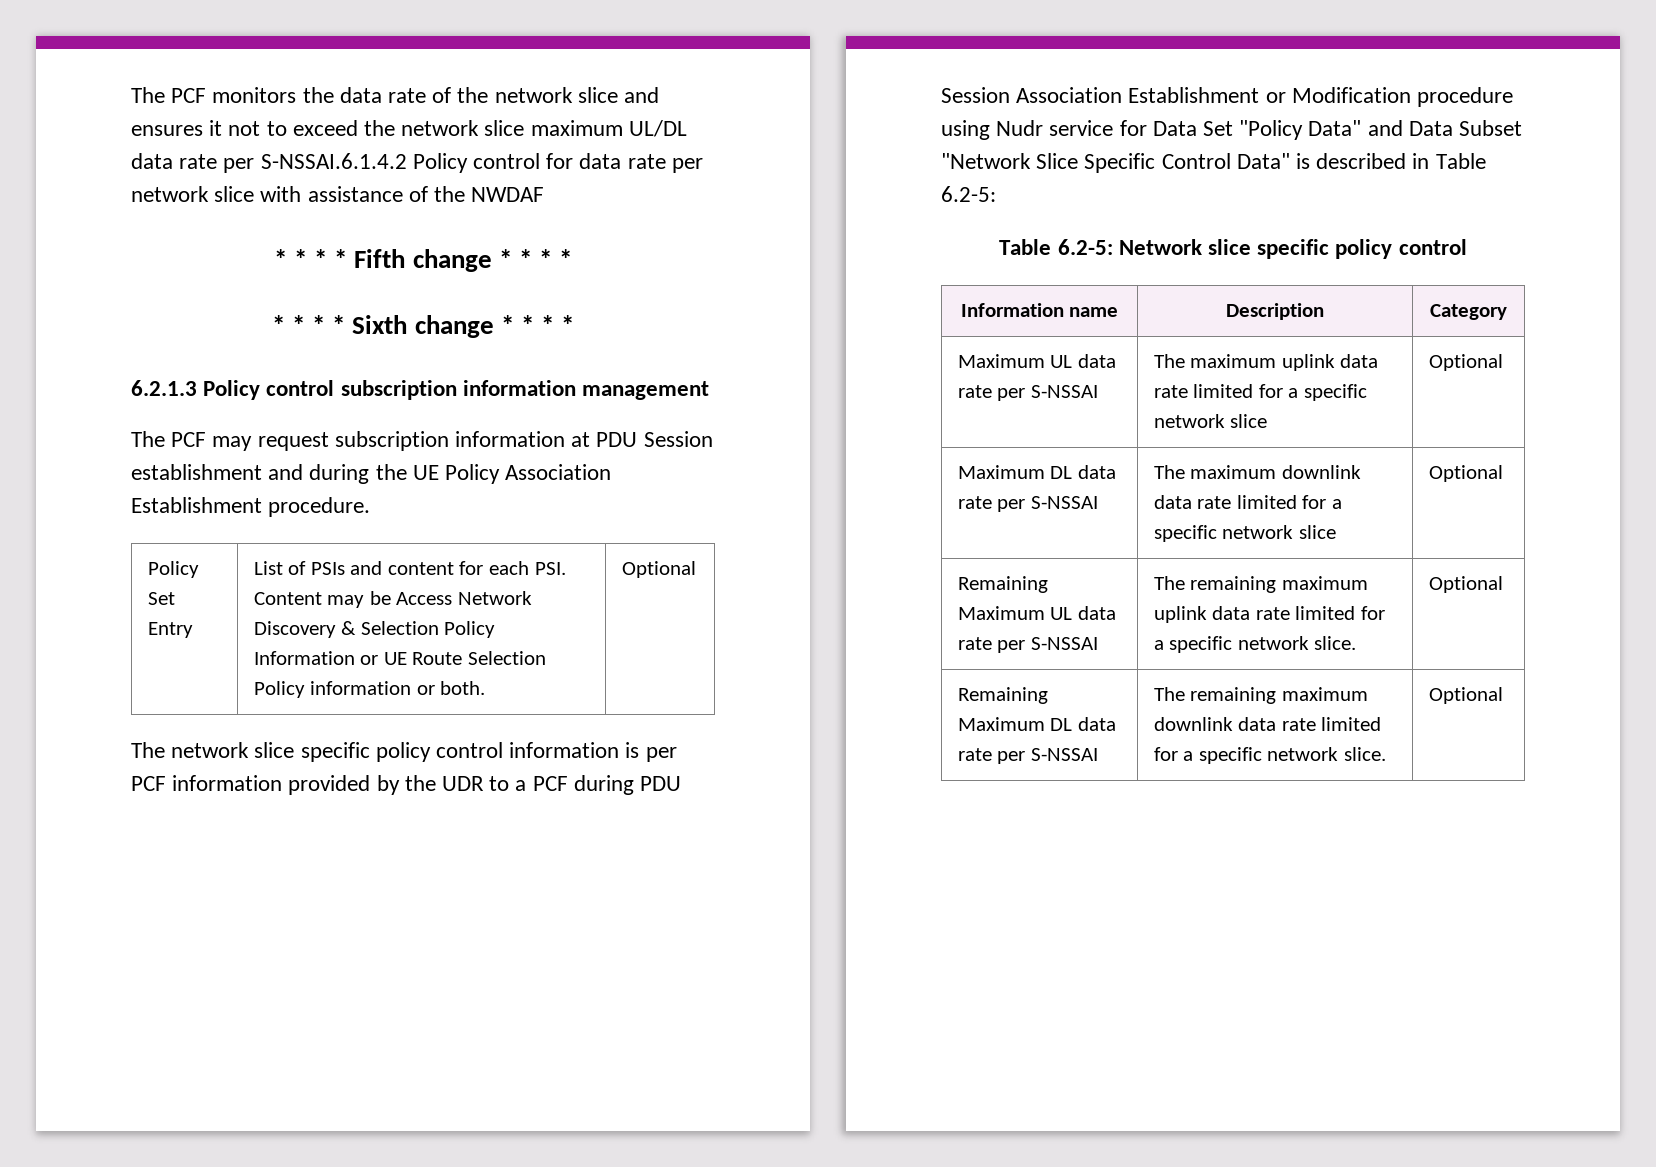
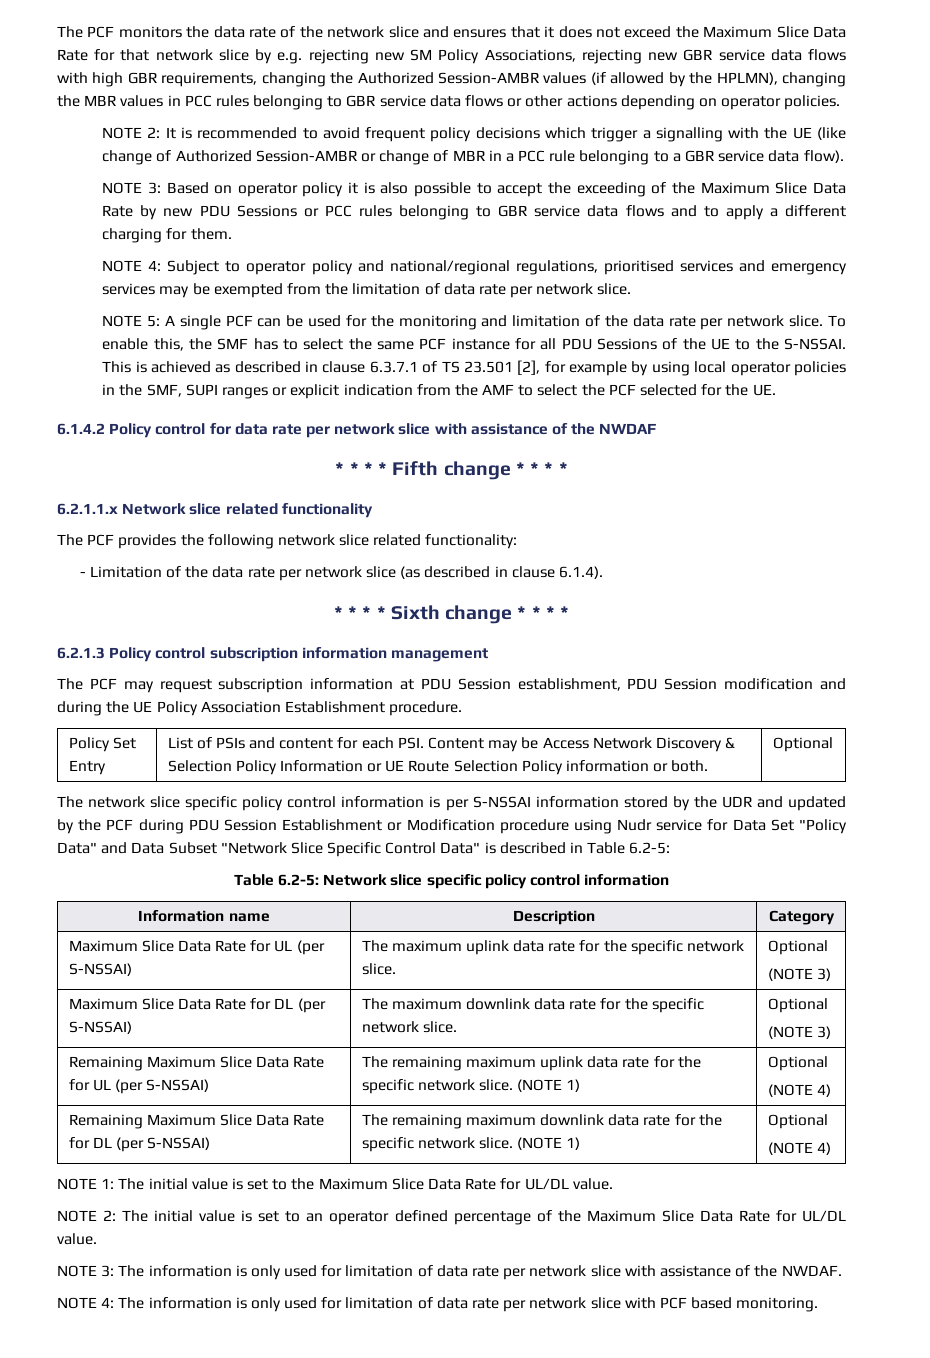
[209,120,687,137] [131,153,407,173] it not to exceed the network slice maximum UL/DL data rate per S-NSSAI.6.1.4.2 -> [510,26,846,38] [57,49,847,64] [57,72,847,87] [57,95,841,110] [102,127,846,142] [102,150,844,165] [102,182,846,197] [102,205,846,220] [102,228,232,243] [102,260,847,275] [102,283,632,298] [102,315,846,330] [102,338,846,351] [102,360,847,376] [102,384,776,399] [57,423,105,435] that it does not exceed the Maximum Slice Data Rate for that network slice by e.g. rejecting new SM Policy Associations, rejecting new GBR service data flows with high GBR requirements, changing the Authorized Session-AMBR values (if allowed by the HPLMN), changing the MBR values in PCC rules belonging to GBR service data flows or other actions depending on operator policies. // NOTE 2: It is recommended to avoid frequent policy decisions which trigger a signalling with the UE (like change of Authorized Session-AMBR or change of MBR in a PCC rule belonging to a GBR service data flow). // NOTE 3: Based on operator policy it is also possible to accept the exceeding of the Maximum Slice Data Rate by new PDU Sessions or PCC rules belonging to GBR service data flows and to apply a different charging for them. // NOTE 4: Subject to operator policy and national/regional regulations, prioritised services and emergency services may be exempted from the limitation of data rate per network slice. // NOTE 5: A single PCF can be used for the monitoring and limitation of the data rate per network slice. To enable this, the SMF has to select the same PCF instance for all PDU Sessions of the UE to the S-NSSAI. This is achieved as described in clause 6.3.7.1 of TS 23.501 [2], for example by using local operator policies in the SMF, SUPI ranges or explicit indication from the AMF to select the PCF selected for the UE. // 6.1.4.2
(573, 258) none -> [57,503,373,518] [57,534,518,549] [79,566,604,581] // 6.2.1.1.x Network slice related functionality // The PCF provides the following network slice related functionality: // - Limitation of the data rate per network slice (as described in clause 6.1.4).
[131,464,262,480] establishment -> [517,678,814,691] establishment, PDU Session modification
[131,775,527,795] PCF information provided by the UDR to a -> [472,796,846,811] [57,819,102,834] S-NSSAI information stored by the UDR and updated by the
[1016,87,1123,103] Association -> (277, 825) none
(1467, 247) none -> [584,874,670,886] information
[1050,354,1116,368] [957,385,1098,401] UL data rate per S-NSSAI -> [141,940,325,955] [68,963,132,976] Slice Data Rate for UL (per S-NSSAI)
[1193,384,1367,401] [1153,414,1268,428] [1428,354,1503,371] [957,465,1116,479] [957,496,1098,512] limited for a specific network slice | Optional // Maximum DL data rate per S-NSSAI -> [579,940,744,955] [361,963,396,975] [767,940,828,955] [767,968,831,981] [68,998,326,1013] [68,1021,132,1034] for the specific network slice. | Optional // (NOTE 3) // Maximum Slice Data Rate for DL (per S-NSSAI)
[1236,495,1342,509] [1153,525,1336,542] [1428,465,1503,482] [957,576,1048,593] [957,606,1116,620] [957,637,1098,653] limited for a specific network slice | Optional // Remaining Maximum UL data rate per S-NSSAI -> [600,998,704,1013] [361,1021,457,1033] [767,998,828,1013] [767,1026,831,1039] [68,1056,325,1071] [68,1079,210,1094] for the specific network slice. | Optional // (NOTE 3) // Remaining Maximum Slice Data Rate for UL (per S-NSSAI)
[1295,606,1385,620] [1153,636,1357,653] [1428,576,1503,593] [957,687,1048,704] [957,717,1116,731] [957,748,1098,764] limited for a specific network slice. | Optional // Remaining Maximum DL data rate per S-NSSAI -> [653,1056,701,1068] [361,1079,581,1094] [767,1056,828,1071] [767,1084,831,1097] [68,1114,325,1129] [68,1137,211,1152] for the specific network slice. (NOTE 1) | Optional // (NOTE 4) // Remaining Maximum Slice Data Rate for DL (per S-NSSAI)
[1321,717,1382,731] [1153,747,1386,764] [1428,687,1503,704] limited for a specific network slice. | Optional -> [674,1114,722,1126] [361,1137,581,1152] [767,1114,828,1129] [767,1142,831,1155] [57,1178,613,1190] [57,1210,847,1225] [57,1233,97,1245] [57,1265,842,1280] [57,1297,819,1312] for the specific network slice. (NOTE 1) | Optional // (NOTE 4) // NOTE 1: The initial value is set to the Maximum Slice Data Rate for UL/DL value. // NOTE 2: The initial value is set to an operator defined percentage of the Maximum Slice Data Rate for UL/DL value. // NOTE 3: The information is only used for limitation of data rate per network slice with assistance of the NWDAF. // NOTE 4: The information is only used for limitation of data rate per network slice with PCF based monitoring.

